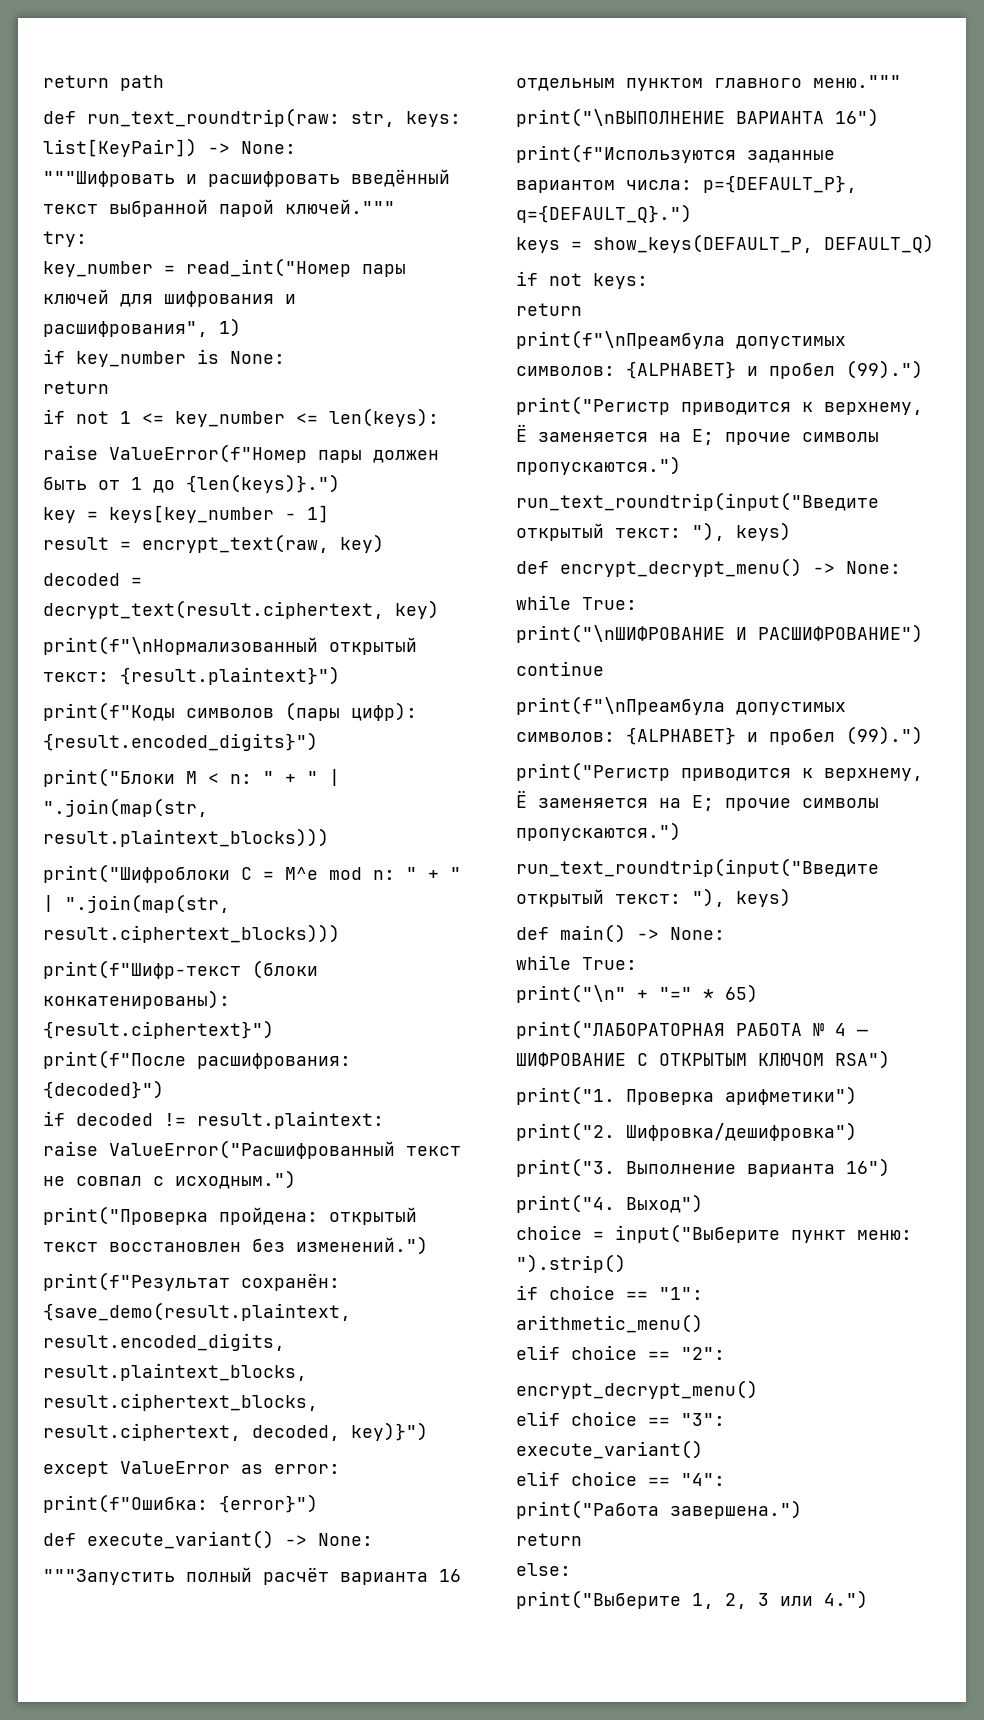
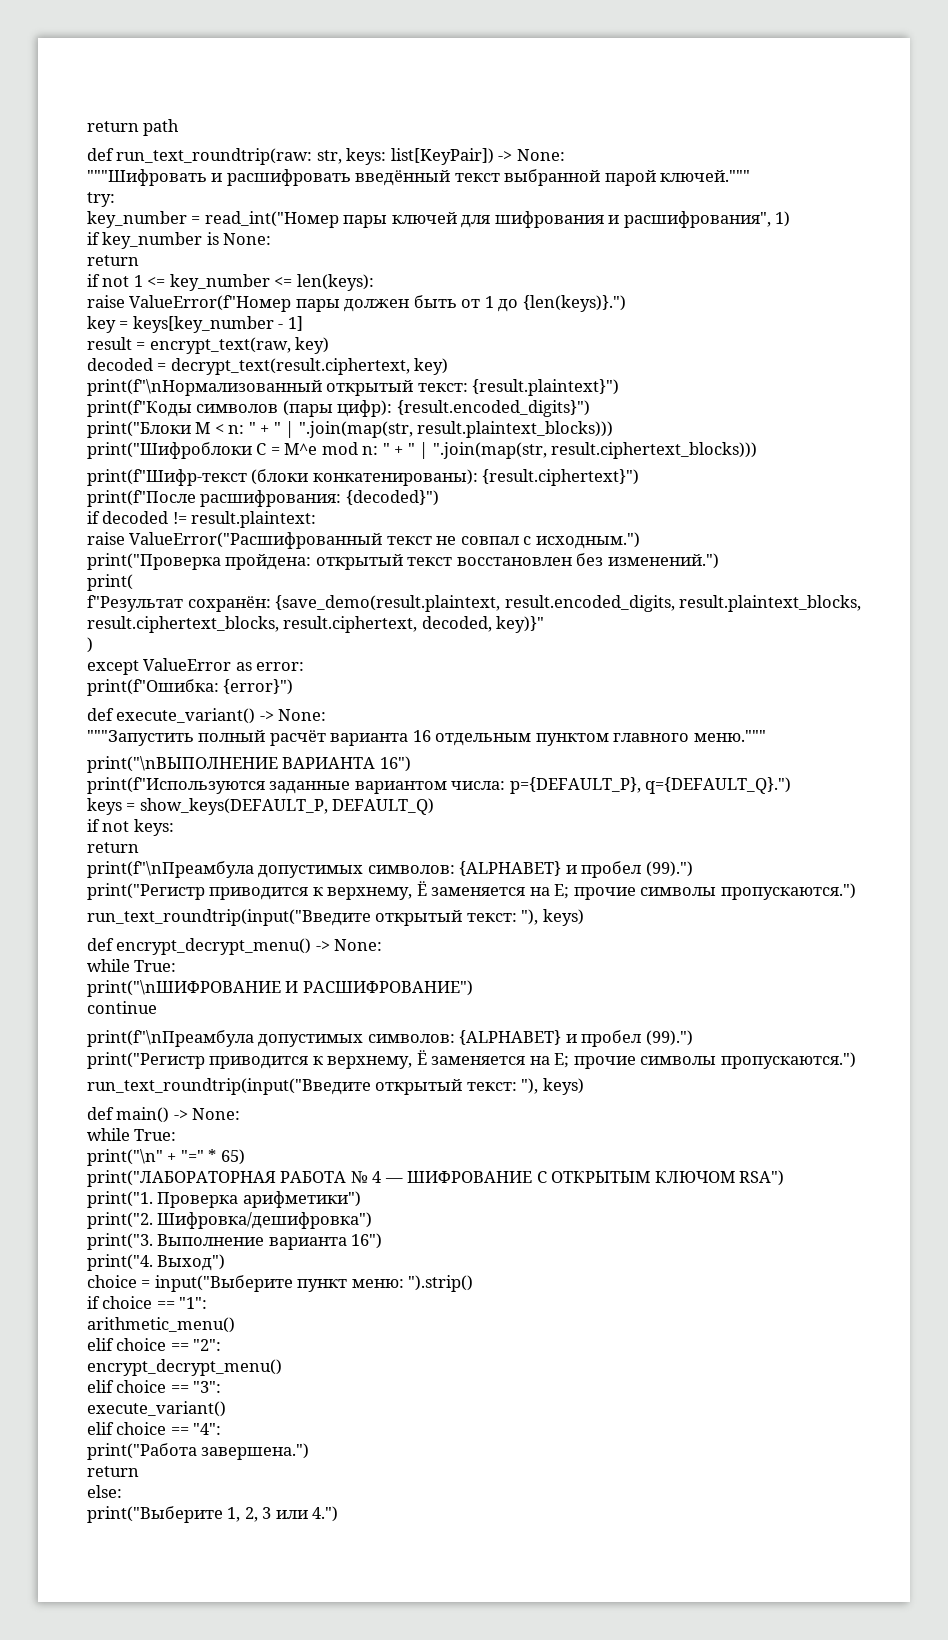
[43,1272,230,1291] print(f"Результат -> [87,574,133,591] [87,595,183,612] print( // f"Результат
[351,1422,428,1441] key)}") -> [496,616,545,633] [87,637,93,653] key)}" // )

